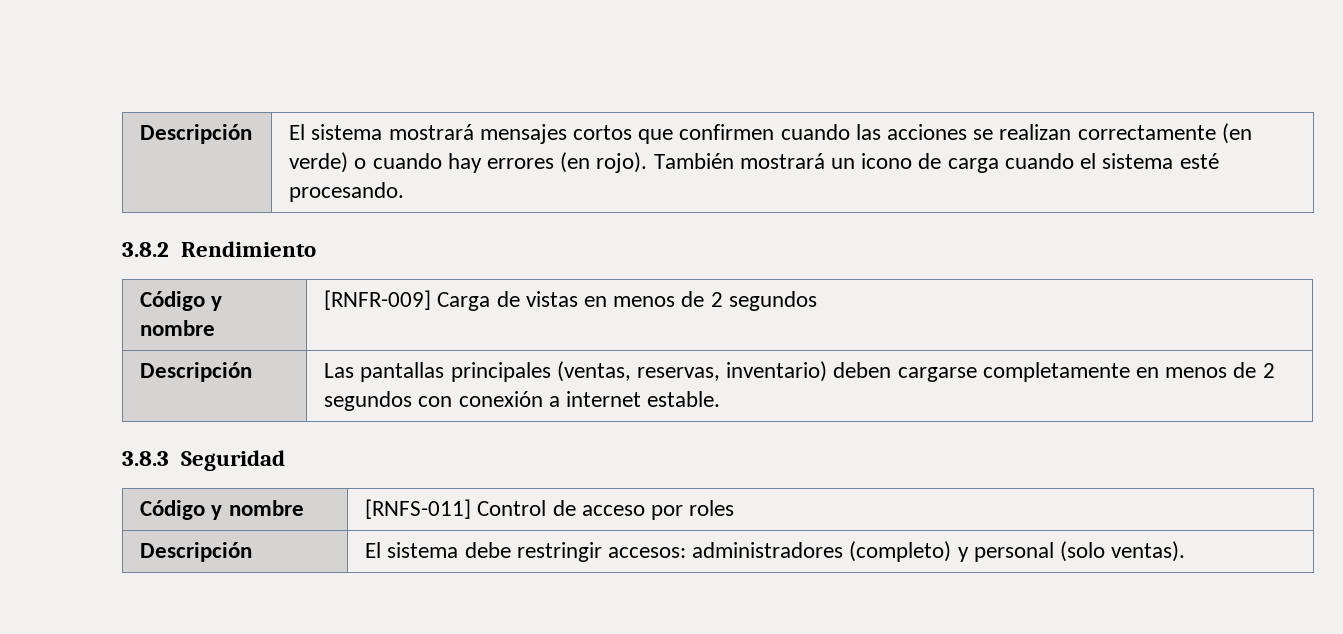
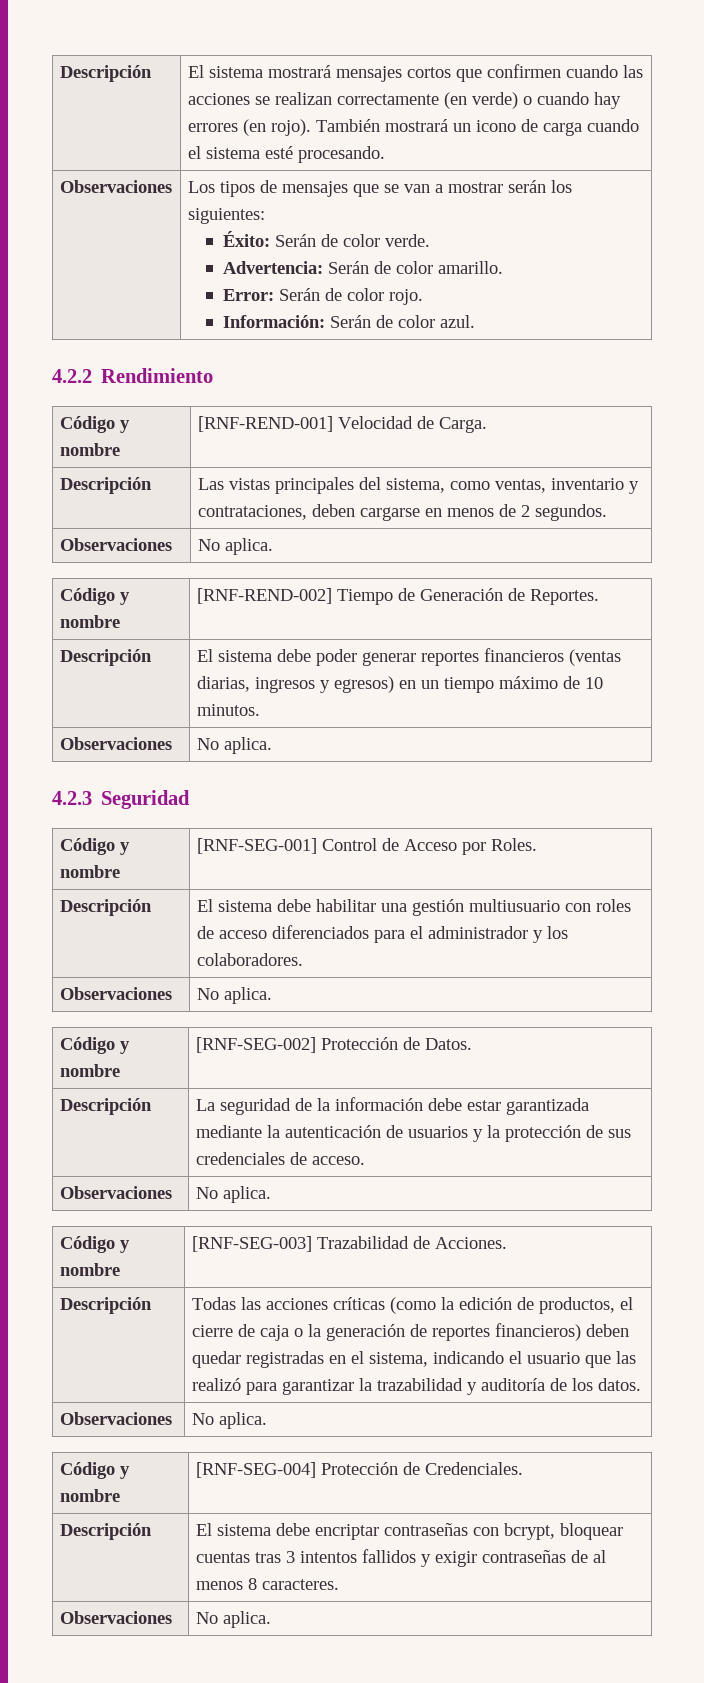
[122,241,316,257] [140,291,223,311] [140,320,216,336] [324,290,817,311] [140,362,253,382] [324,361,1275,382] [324,391,721,411] [122,451,169,466] // 3.8.2 Rendimiento // Código y nombre | [RNFR-009] Carga de vistas en menos de 2 segundos // Descripción | Las pantallas principales (ventas, reservas, inventario) deben cargarse completamente en menos de 2 segundos con conexión a internet estable. // 3.8.3 -> [59,180,172,193] [187,180,572,197] [187,208,265,224] [222,231,430,247] [222,261,503,274] [222,288,423,305] [222,315,475,328] [52,368,214,383] [59,416,130,433] [59,443,120,456] [197,416,487,433] [59,477,152,494] [197,477,639,494] [197,504,607,521] [59,538,172,551] [197,538,273,555] [59,588,130,605] [59,615,120,628] [196,588,599,605] [59,649,152,666] [196,648,621,666] [196,676,603,693] [196,704,260,716] [59,737,172,750] [196,737,272,754] [52,791,92,805] // Observaciones | Los tipos de mensajes que se van a mostrar serán los siguientes: // Éxito: Serán de color verde. // Advertencia: Serán de color amarillo. // Error: Serán de color rojo. // Información: Serán de color azul. // 4.2.2 Rendimiento // Código y nombre | [RNF-REND-001] Velocidad de Carga. // Descripción | Las vistas principales del sistema, como ventas, inventario y contrataciones, deben cargarse en menos de 2 segundos. // Observaciones | No aplica. // Código y nombre | [RNF-REND-002] Tiempo de Generación de Reportes. // Descripción | El sistema debe poder generar reportes financieros (ventas diarias, ingresos y egresos) en un tiempo máximo de 10 minutos. // Observaciones | No aplica. // 4.2.3
[365,499,472,519] [RNFS-011] -> [196,838,317,854] [RNF-SEG-001]
[581,500,735,520] [140,542,253,562] [365,541,1186,562] acceso por roles // Descripción | El sistema debe restringir accesos: administradores (completo) y personal (solo ventas). -> [403,838,537,855] [59,899,152,916] [196,899,631,916] [196,925,568,943] [196,953,303,966] [59,987,172,1000] [196,987,272,1004] [59,1037,130,1054] [59,1064,120,1077] [195,1037,472,1053] [59,1098,152,1115] [195,1097,589,1115] [195,1125,631,1142] [195,1152,365,1165] [59,1186,172,1199] [195,1186,271,1203] [59,1236,130,1253] [59,1263,120,1276] [191,1236,507,1252] [59,1297,152,1314] [191,1297,633,1314] [191,1323,629,1341] [191,1351,636,1368] [191,1378,641,1395] [59,1412,172,1425] [191,1412,267,1429] [59,1462,130,1479] [59,1489,120,1502] [195,1462,523,1478] [59,1523,152,1540] [195,1523,623,1540] [195,1549,606,1567] [195,1578,339,1590] [59,1611,172,1624] [195,1611,271,1628] Acceso por Roles. // Descripción | El sistema debe habilitar una gestión multiusuario con roles de acceso diferenciados para el administrador y los colaboradores. // Observaciones | No aplica. // Código y nombre | [RNF-SEG-002] Protección de Datos. // Descripción | La seguridad de la información debe estar garantizada mediante la autenticación de usuarios y la protección de sus credenciales de acceso. // Observaciones | No aplica. // Código y nombre | [RNF-SEG-003] Trazabilidad de Acciones. // Descripción | Todas las acciones críticas (como la edición de productos, el cierre de caja o la generación de reportes financieros) deben quedar registradas en el sistema, indicando el usuario que las realizó para garantizar la trazabilidad y auditoría de los datos. // Observaciones | No aplica. // Código y nombre | [RNF-SEG-004] Protección de Credenciales. // Descripción | El sistema debe encriptar contraseñas con bcrypt, bloquear cuentas tras 3 intentos fallidos y exigir contraseñas de al menos 8 caracteres. // Observaciones | No aplica.

